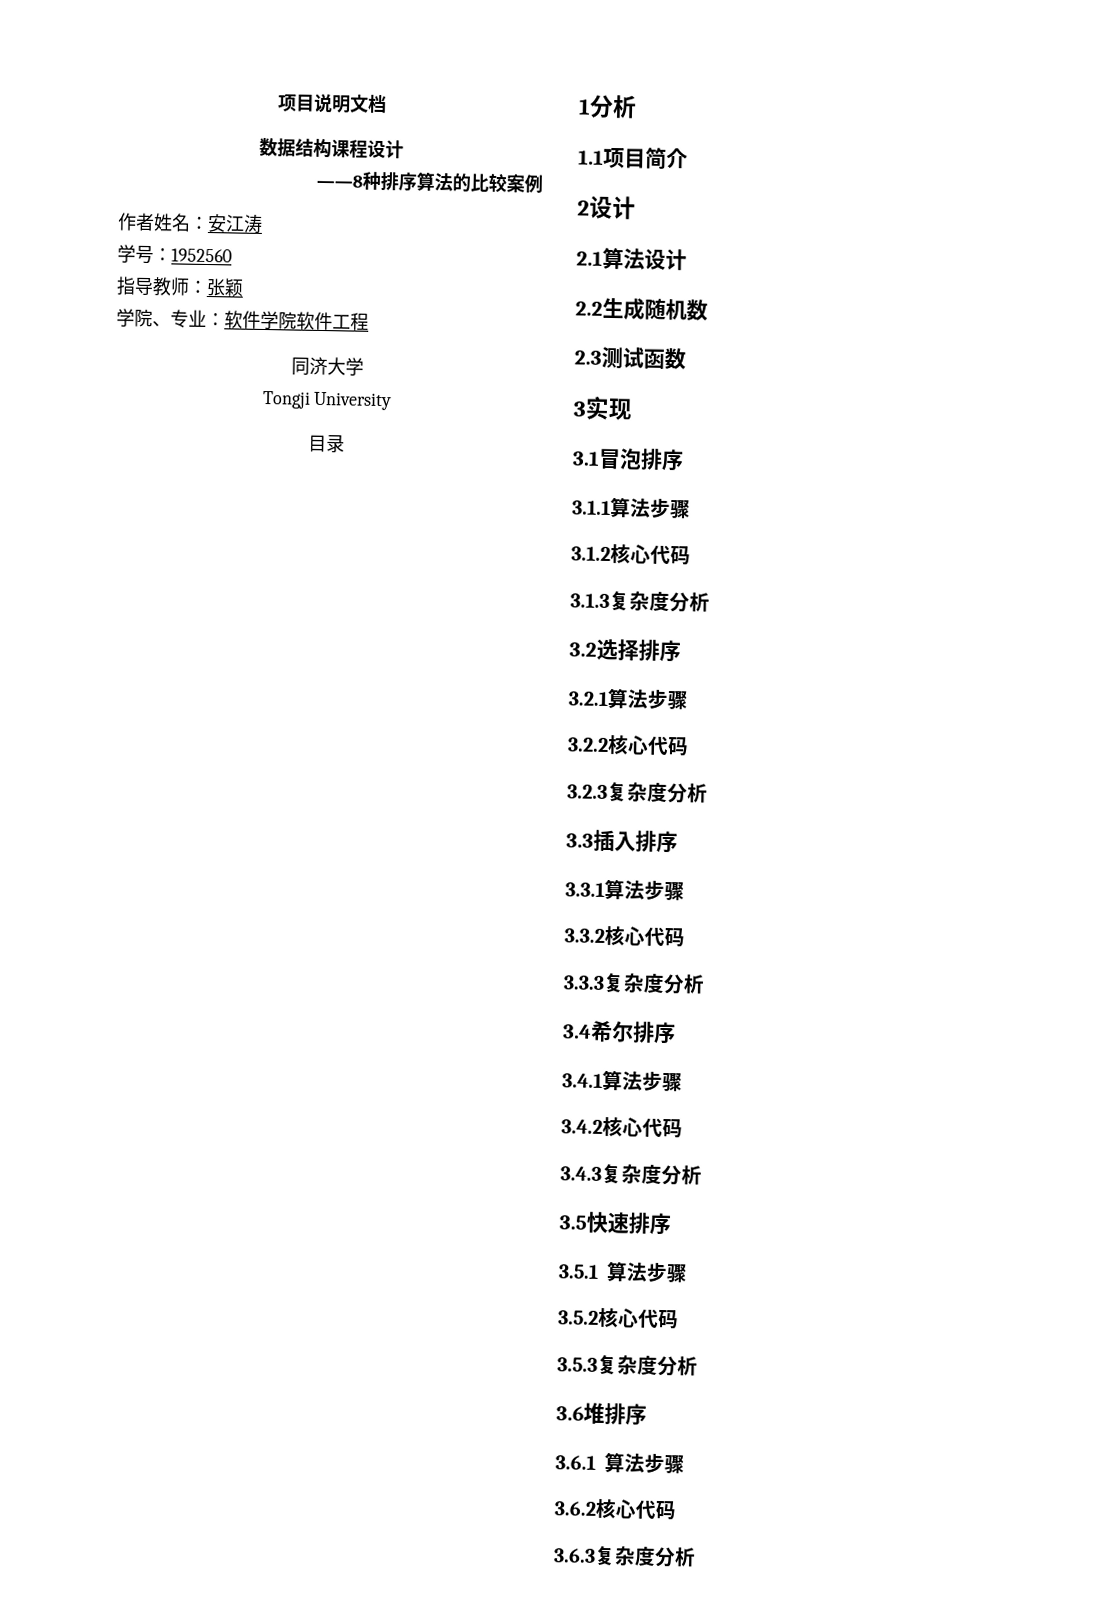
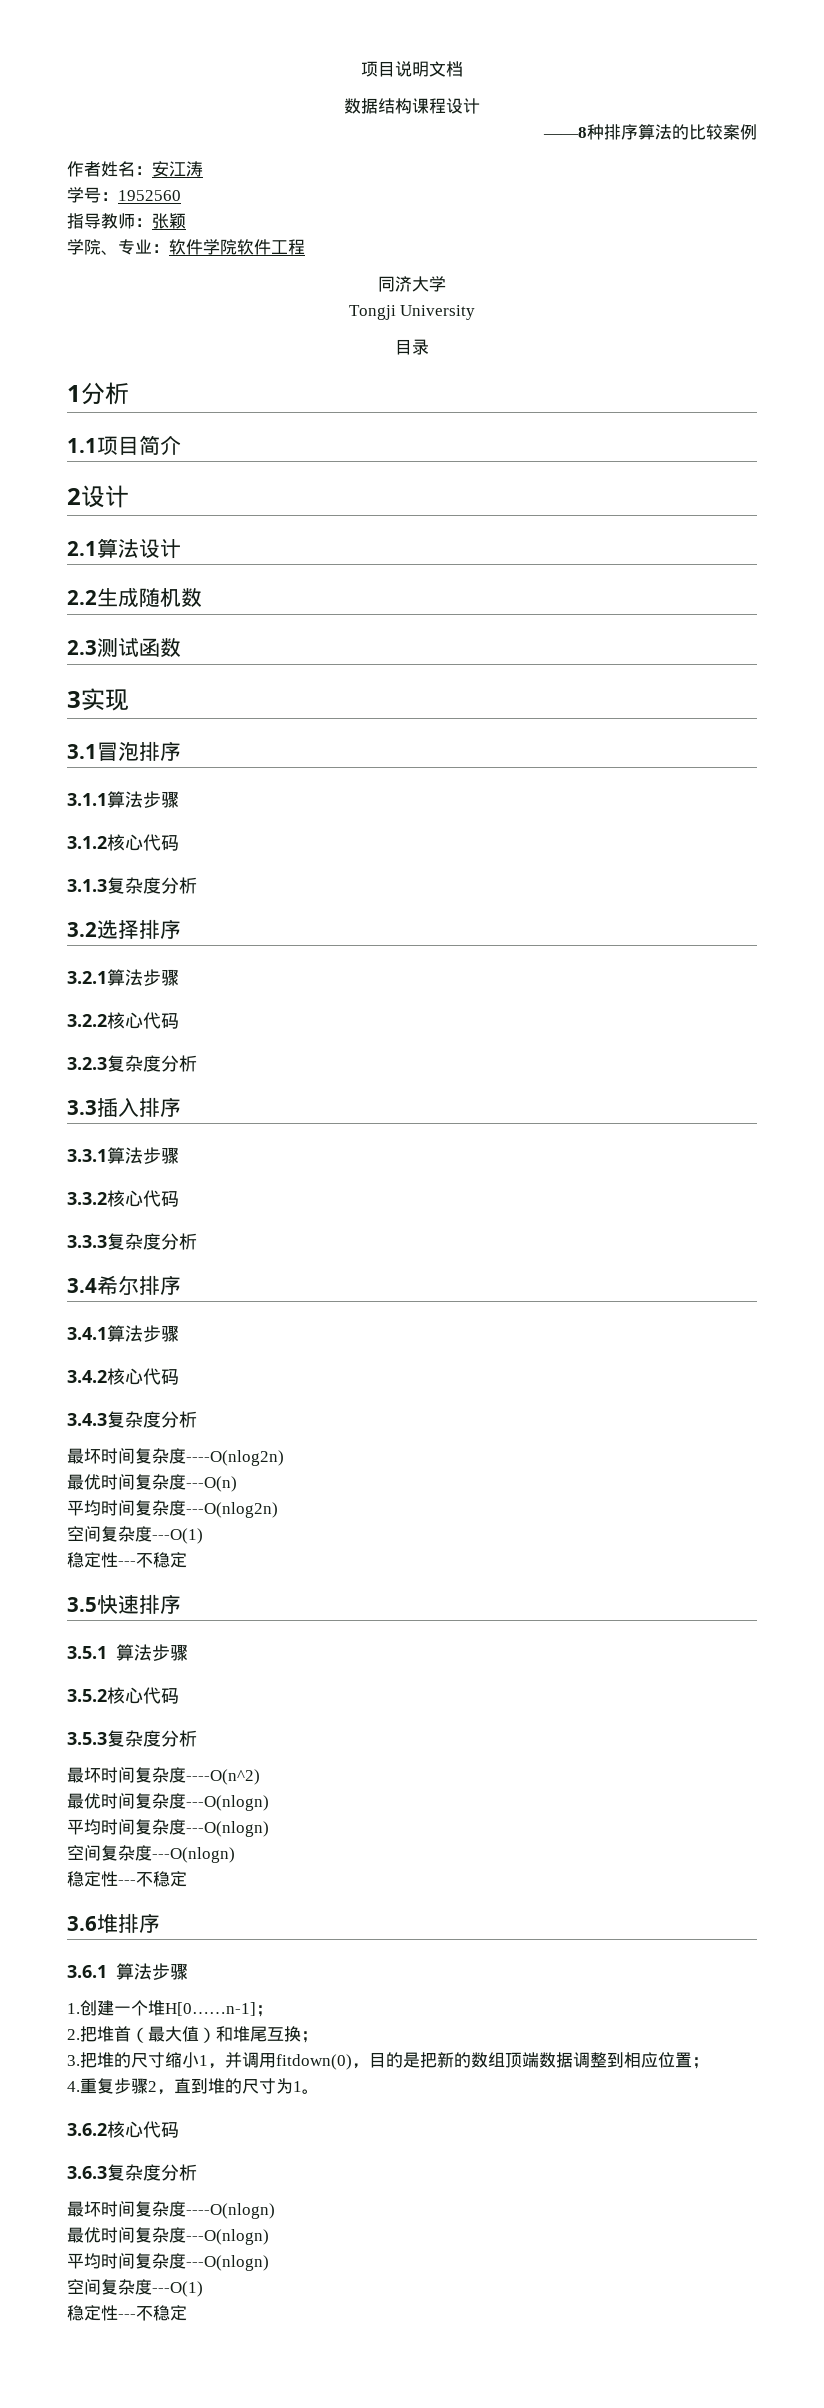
(702, 1175) none -> [67,1448,284,1466] [67,1474,237,1492] [67,1500,278,1518] [67,1526,203,1544] [67,1552,187,1568] // 最坏时间复杂度----O(nlog2n) // 最优时间复杂度---O(n) // 平均时间复杂度---O(nlog2n) // 空间复杂度---O(1) // 稳定性---不稳定
(698, 1366) none -> [67,1767,260,1785] [67,1793,269,1811] [67,1819,269,1837] [67,1845,235,1863] [67,1871,187,1887] // 最坏时间复杂度----O(n^2) // 最优时间复杂度---O(nlogn) // 平均时间复杂度---O(nlogn) // 空间复杂度---O(nlogn) // 稳定性---不稳定
(685, 1464) none -> [67,2000,273,2017] [67,2026,318,2043] [67,2052,709,2070] [67,2078,319,2095] // 1.创建一个堆H[0……n-1]； // 2.把堆首（最大值）和堆尾互换； // 3.把堆的尺寸缩小1，并调用fitdown(0)，目的是把新的数组顶端数据调整到相应位置； // 4.重复步骤2，直到堆的尺寸为1。
(696, 1557) none -> [67,2201,275,2219] [67,2227,269,2245] [67,2253,269,2271] [67,2279,203,2297] [67,2305,187,2321] // 最坏时间复杂度----O(nlogn) // 最优时间复杂度---O(nlogn) // 平均时间复杂度---O(nlogn) // 空间复杂度---O(1) // 稳定性---不稳定

